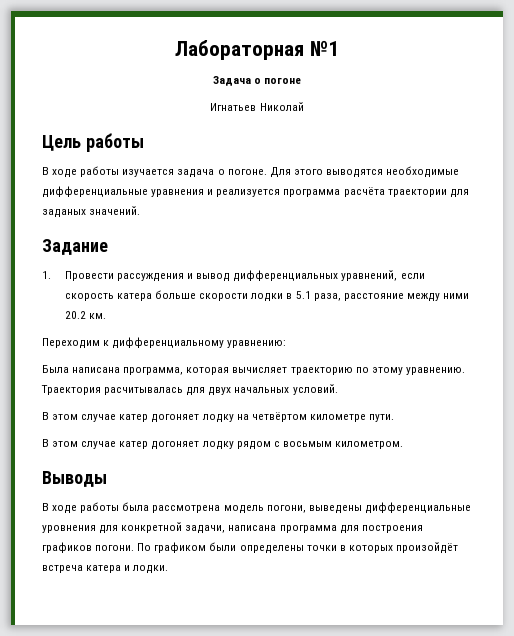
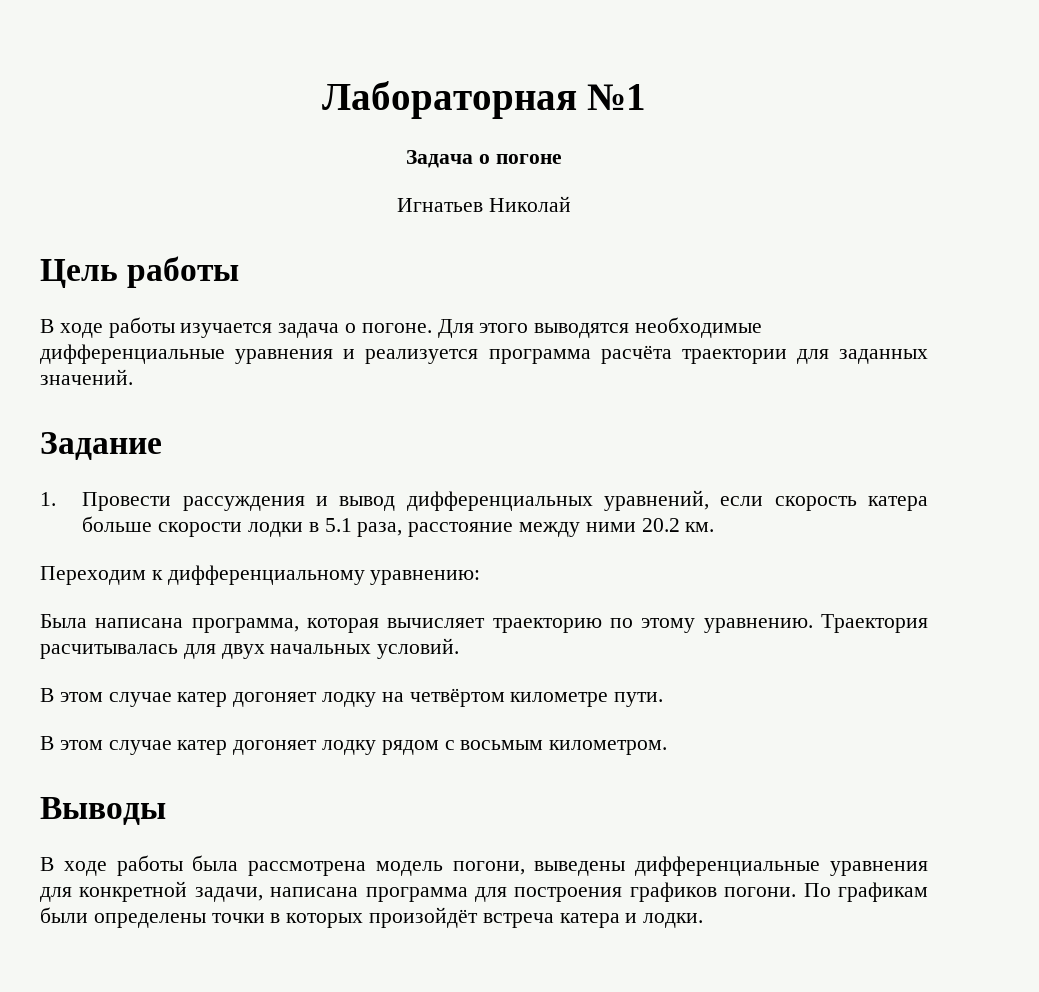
[42,209,86,218] заданых -> [839,349,928,364] заданных
[42,525,96,533] уровнения -> [830,861,928,876] уравнения
[154,542,207,553] графиком -> [837,882,928,902] графикам

